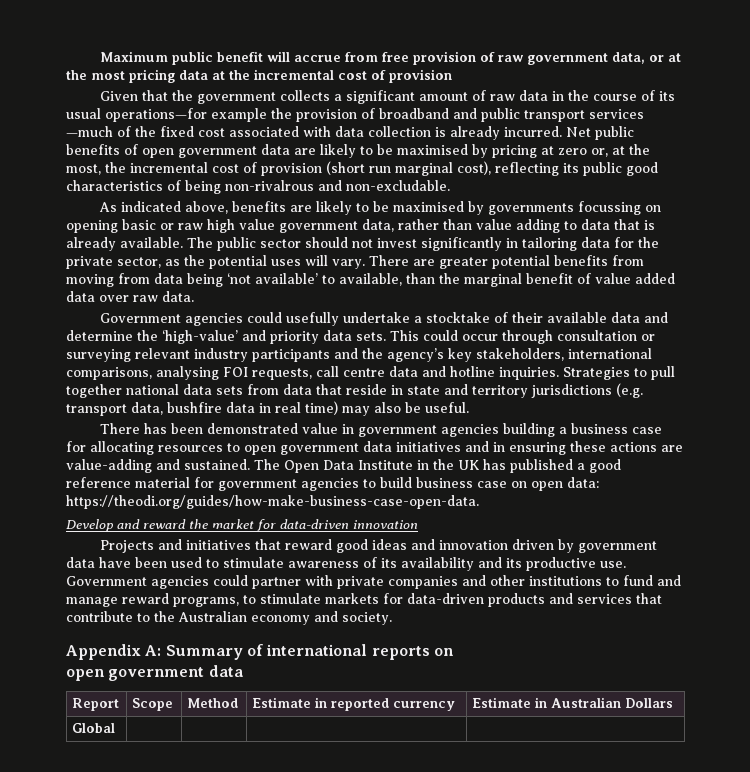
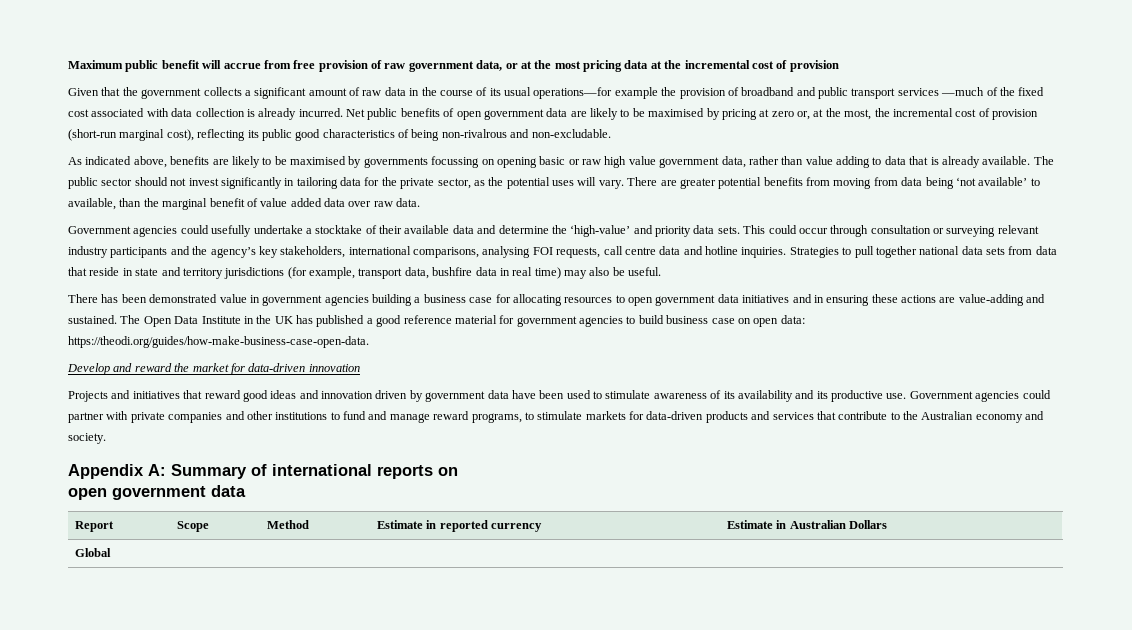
[326,161,391,175] (short run -> [68,129,117,141] (short-run
[616,383,643,398] (e.g. -> [287,267,355,279] (for example,

